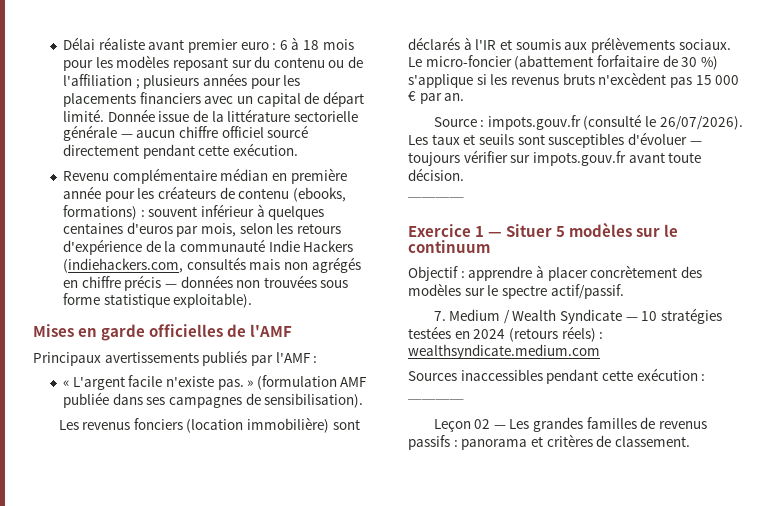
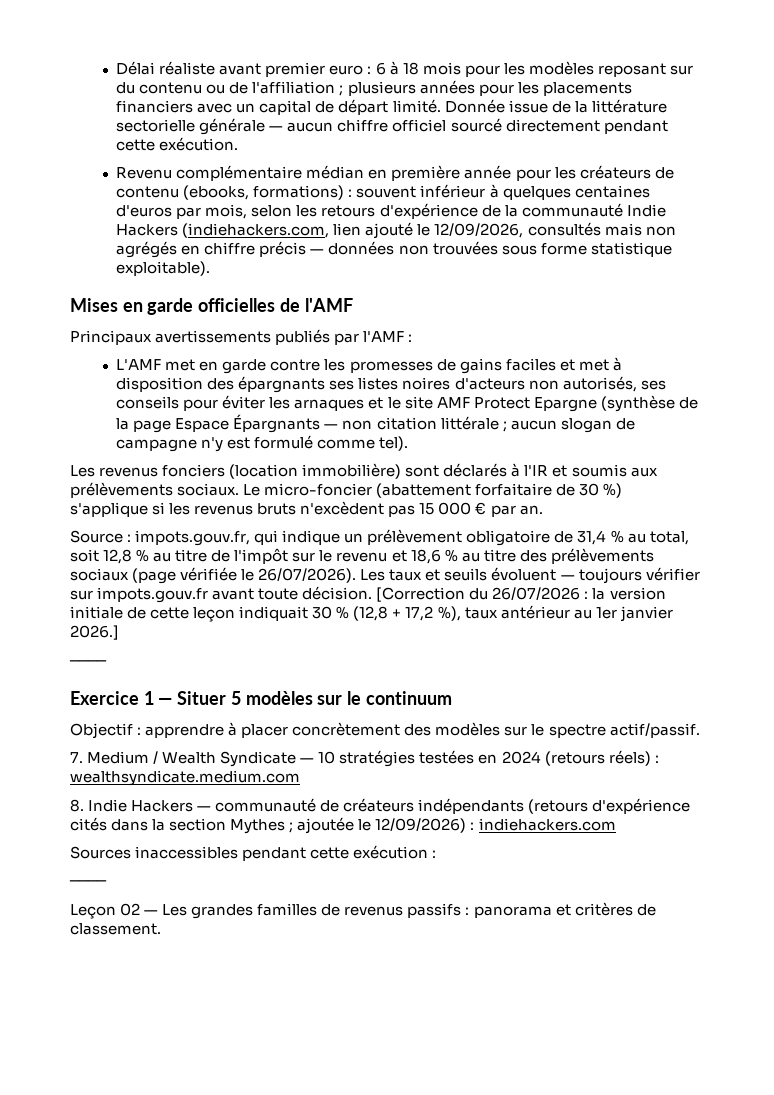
(183, 265) none -> [333,222,524,239] lien ajouté le 12/09/2026,
[62,375,368,390] [62,392,364,408] « L'argent facile n'existe pas. » (formulation AMF publiée dans ses campagnes de sensibilisation). -> [116,357,622,374] [116,376,666,393] [116,395,698,412] [116,414,635,433] [116,435,409,452] L'AMF met en garde contre les promesses de gains faciles et met à disposition des épargnants ses listes noires d'acteurs non autorisés, ses conseils pour éviter les arnaques et le site AMF Protect Epargne (synthèse de la page Espace Épargnants — non citation littérale ; aucun slogan de campagne n'y est formulé comme tel).
[487,114,642,130] impots.gouv.fr (consulté -> [135,529,689,546] [70,548,654,564] [70,567,238,584] impots.gouv.fr, qui indique un prélèvement obligatoire de 31,4 % au total, soit 12,8 % au titre de l'impôt sur le revenu et 18,6 % au titre des prélèvements sociaux (page vérifiée
[517,132,687,148] sont susceptibles d'évoluer -> [491,567,557,581] évoluent
(464, 174) none -> [376,587,666,602] [70,605,673,622] [70,625,119,640] [Correction du 26/07/2026 : la version initiale de cette leçon indiquait 30 % (12,8 + 17,2 %), taux antérieur au 1er janvier 2026.]
(600, 351) none -> [70,798,691,814] [70,817,616,834] // 8. Indie Hackers — communauté de créateurs indépendants (retours d'expérience cités dans la section Mythes ; ajoutée le 12/09/2026) : indiehackers.com

